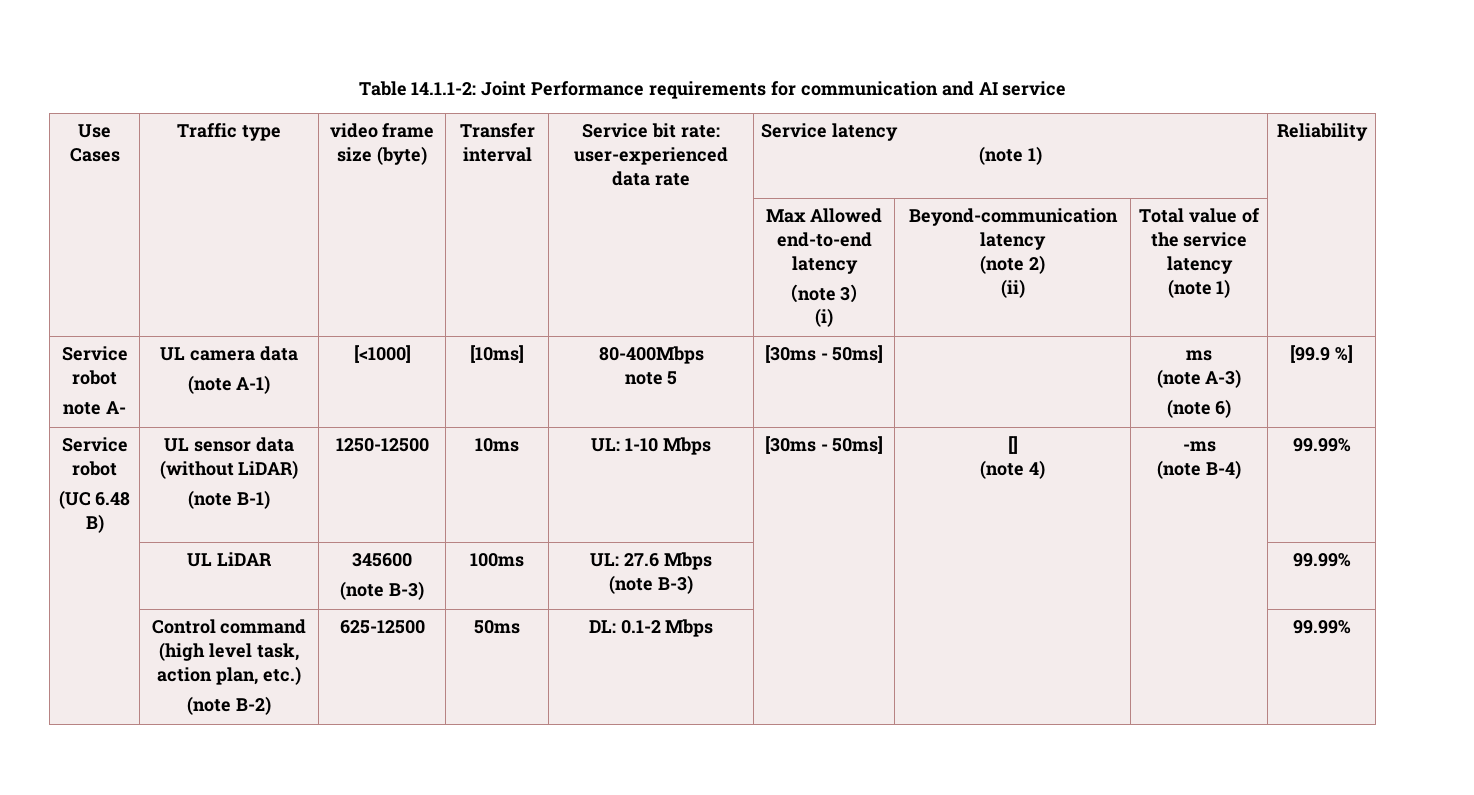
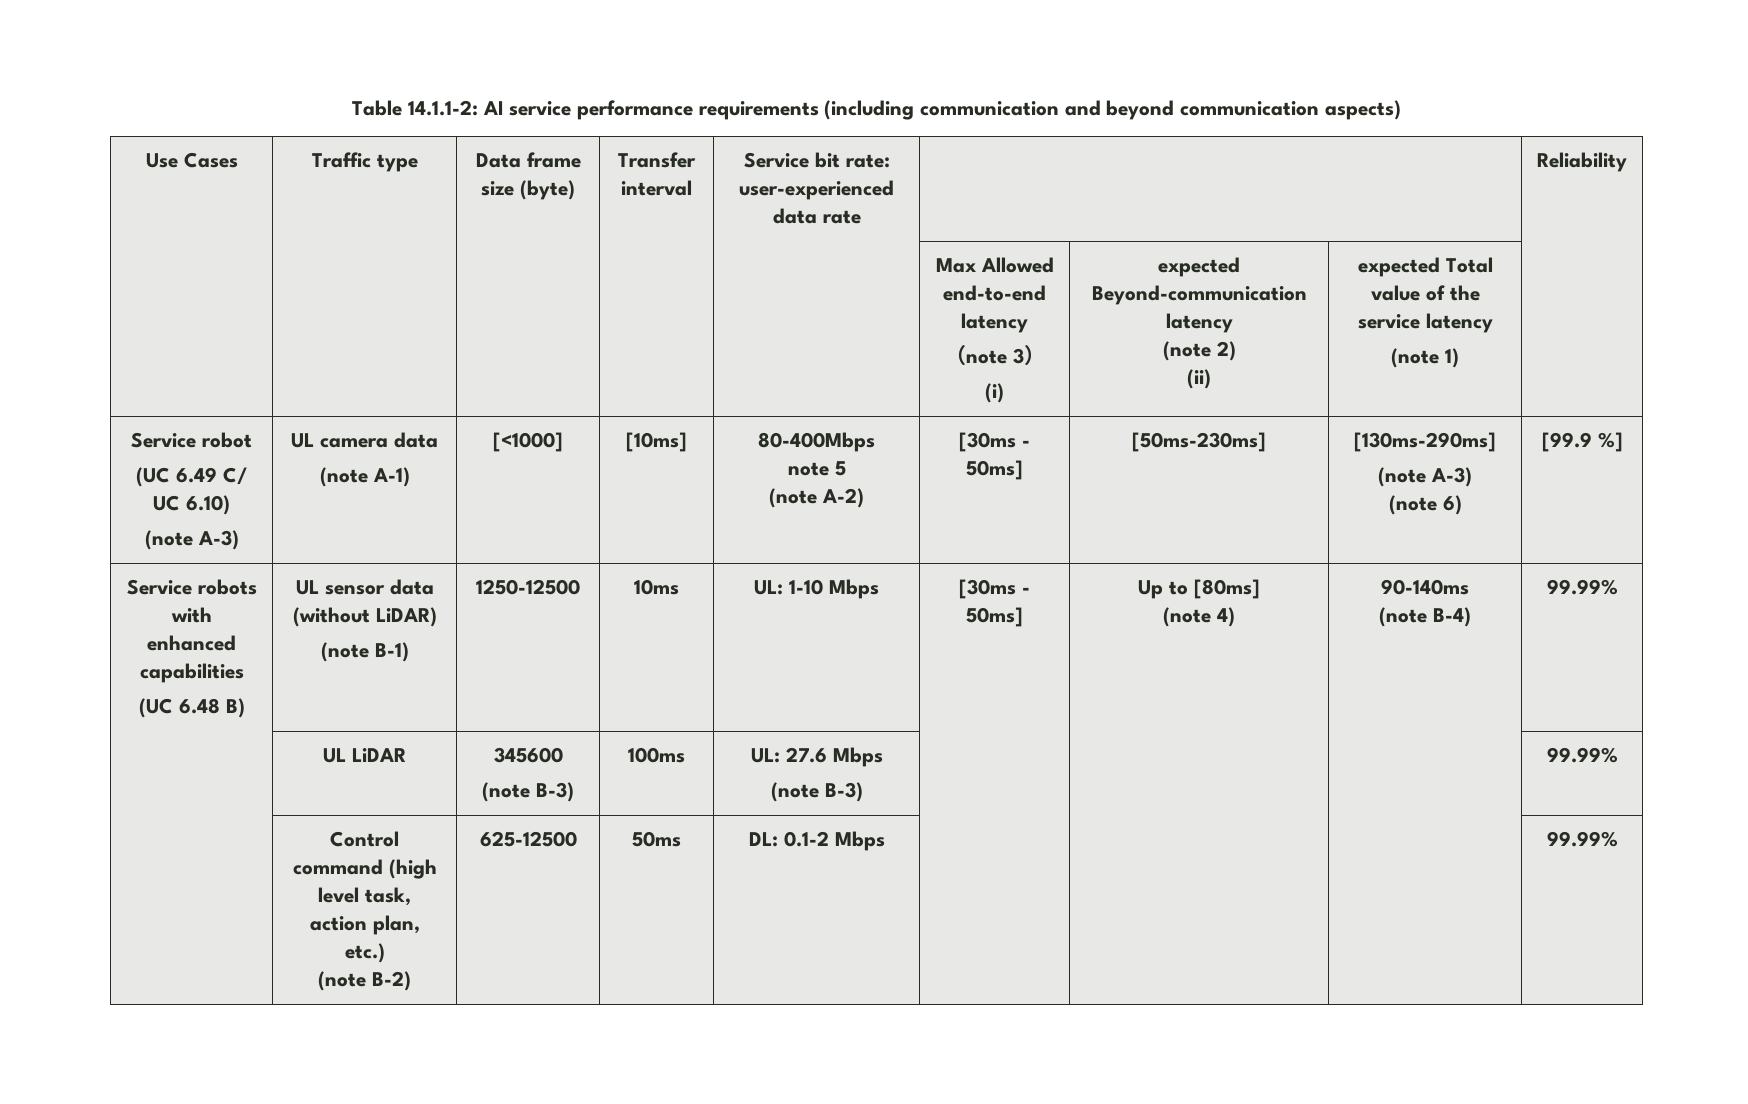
[481,81,1067,99] Joint Performance requirements for communication and AI service -> [482,100,1401,120] AI service performance requirements (including communication and beyond communication aspects)
[329,123,378,138] video -> [475,153,521,168] Data
[761,123,899,141] [979,146,1042,165] Service latency // (note 1) -> (861, 217) none
(833, 317) none -> [1158,257,1240,277] expected
(1025, 288) none -> [1357,257,1440,277] expected
[63,401,126,415] note A- -> [136,467,247,487] [153,495,230,515] [144,530,239,550] (UC 6.49 C/ UC 6.10) // (note A-3)
[764,345,884,363] [1186,350,1212,361] | [30ms - 50ms] | | ms -> [769,488,864,508] [959,432,1030,452] [966,460,1023,480] [1132,432,1266,452] [1354,432,1496,452] // (note A-2) | [30ms - 50ms] | [50ms-230ms] | [130ms-290ms]
[72,461,117,476] robot -> [197,579,257,595] [170,607,212,623] [147,635,236,651] [139,663,244,683] robots with enhanced capabilities
[1007,436,1018,454] [] -> [1138,579,1260,599] Up to [80ms]
[1182,441,1216,452] -ms -> [1381,579,1469,595] 90-140ms

